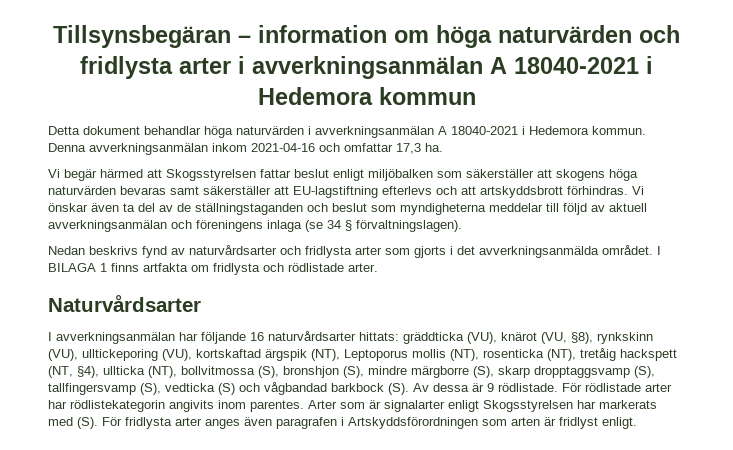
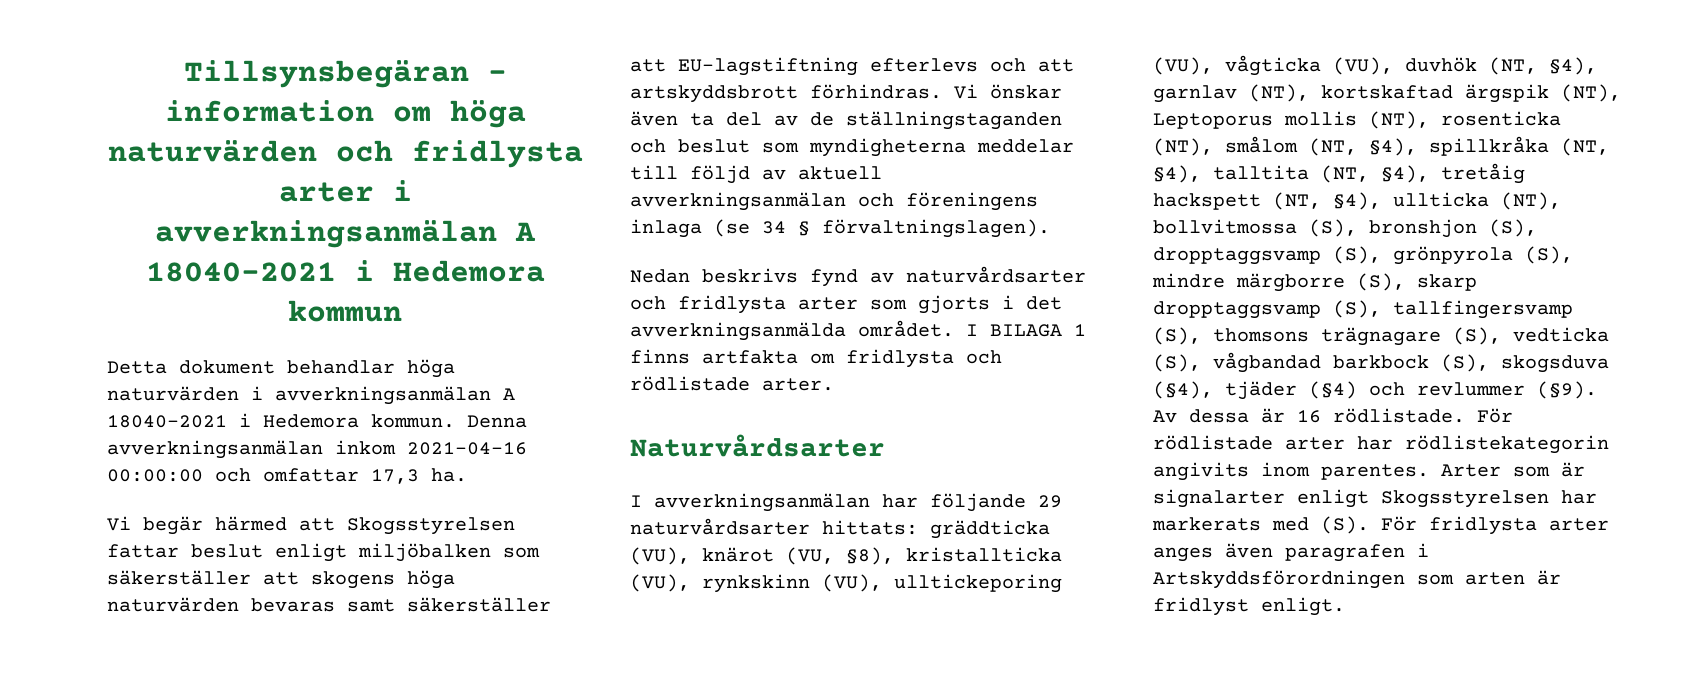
(315, 147) none -> [107,469,203,482] 00:00:00
[250,332,264,341] 16 -> [1038,495,1062,508] 29
(593, 338) none -> [906,547,1062,562] [630,574,690,592] kristallticka (VU),
(192, 355) none -> [1225,55,1597,76] [1153,84,1309,103] vågticka (VU), duvhök (NT, §4), garnlav (NT),
(576, 355) none -> [1225,136,1609,156] [1153,165,1429,183] smålom (NT, §4), spillkråka (NT, §4), talltita (NT, §4),
(364, 372) none -> [1153,246,1573,265] dropptaggsvamp (S), grönpyrola (S),
[165,382,409,395] vedticka (S) och vågbandad barkbock (S). -> [1213,327,1609,346] [1153,352,1609,373] [1153,381,1597,400] thomsons trägnagare (S), vedticka (S), vågbandad barkbock (S), skogsduva (§4), tjäder (§4) och revlummer (§9).
[487,383,494,392] 9 -> [1297,410,1321,423] 16

